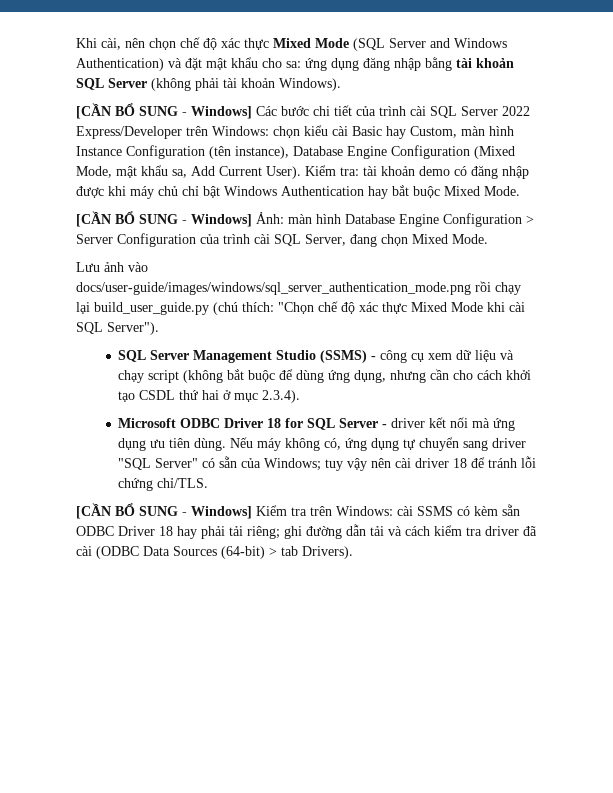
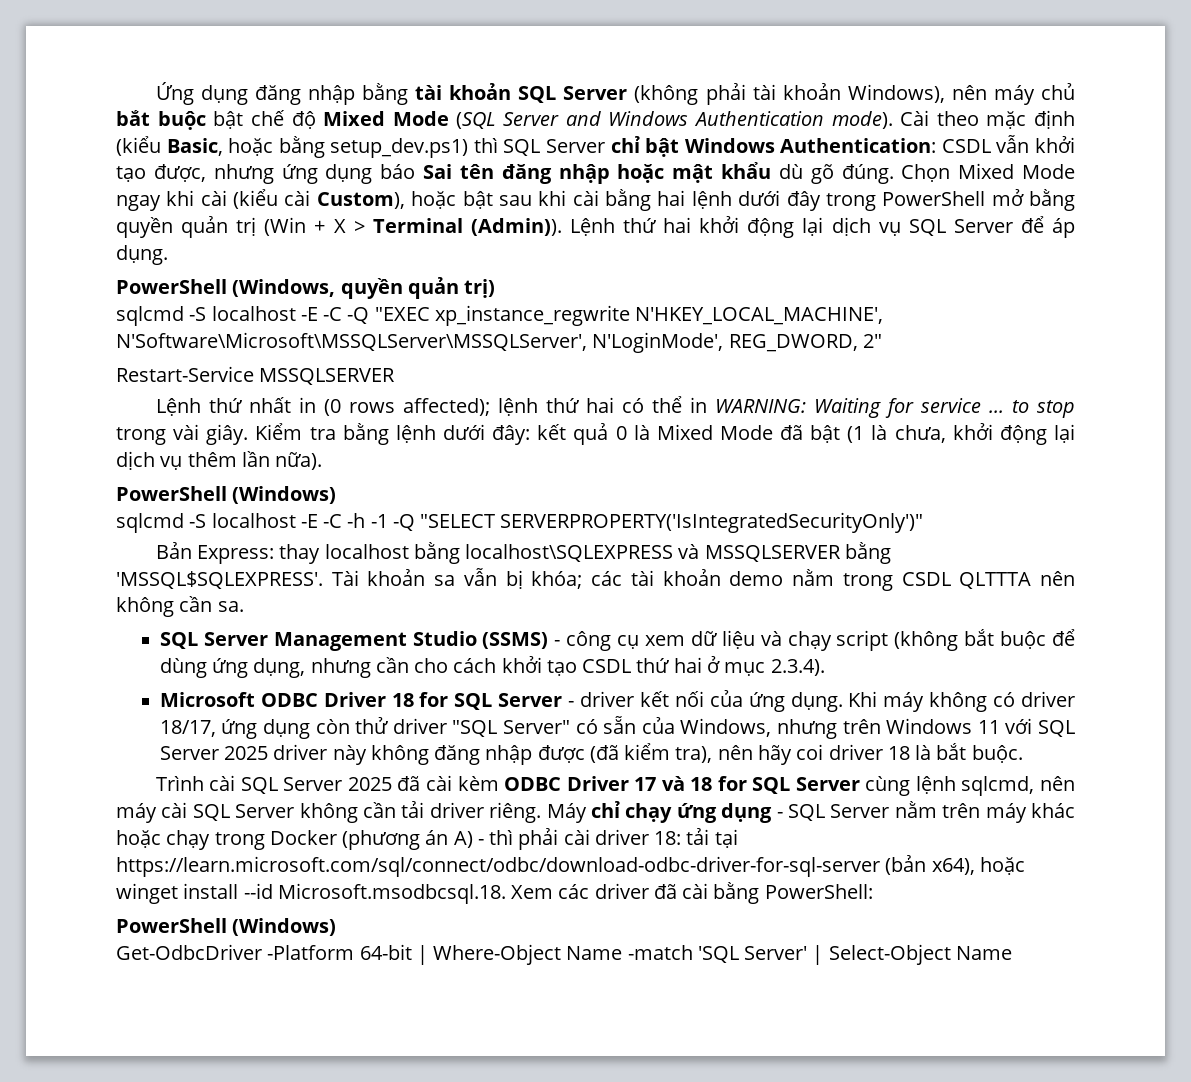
[76,37,507,51] [76,57,327,71] Khi cài, nên chọn chế độ xác thực Mixed Mode (SQL Server and Windows Authentication) và đặt mật khẩu cho sa: ứng -> [155,82,194,105] Ứng
[279,78,341,91] [76,103,530,119] [76,125,514,139] [76,145,515,159] [76,165,529,179] [76,185,520,199] [76,211,534,227] [76,233,488,247] [76,262,148,272] [76,281,521,295] [76,301,525,315] [76,322,159,335] Windows). // [CẦN BỔ SUNG - Windows] Các bước chi tiết của trình cài SQL Server 2022 Express/Developer trên Windows: chọn kiểu cài Basic hay Custom, màn hình Instance Configuration (tên instance), Database Engine Configuration (Mixed Mode, mật khẩu sa, Add Current User). Kiểm tra: tài khoản demo có đăng nhập được khi máy chủ chỉ bật Windows Authentication hay bắt buộc Mixed Mode. // [CẦN BỔ SUNG - Windows] Ảnh: màn hình Database Engine Configuration > Server Configuration của trình cài SQL Server, đang chọn Mixed Mode. // Lưu ảnh vào docs/user-guide/images/windows/sql_server_authentication_mode.png rồi chạy lại build_user_guide.py (chú thích: "Chọn chế độ xác thực Mixed Mode khi cài SQL Server"). -> [847,83,1075,105] [116,110,1075,130] [116,135,1075,158] [116,162,1076,184] [116,189,1075,211] [116,216,1075,238] [116,245,168,265] [116,277,496,299] [116,305,884,326] [116,332,882,353] [116,366,396,385] [155,396,1076,418] [116,423,1076,445] [116,451,323,470] [116,486,337,504] [116,512,924,533] [155,542,891,564] [116,568,1075,591] [116,596,244,617] Windows), nên máy chủ bắt buộc bật chế độ Mixed Mode (SQL Server and Windows Authentication mode). Cài theo mặc định (kiểu Basic, hoặc bằng setup_dev.ps1) thì SQL Server chỉ bật Windows Authentication: CSDL vẫn khởi tạo được, nhưng ứng dụng báo Sai tên đăng nhập hoặc mật khẩu dù gõ đúng. Chọn Mixed Mode ngay khi cài (kiểu cài Custom), hoặc bật sau khi cài bằng hai lệnh dưới đây trong PowerShell mở bằng quyền quản trị (Win + X > Terminal (Admin)). Lệnh thứ hai khởi động lại dịch vụ SQL Server để áp dụng. // PowerShell (Windows, quyền quản trị) // sqlcmd -S localhost -E -C -Q "EXEC xp_instance_regwrite N'HKEY_LOCAL_MACHINE', N'Software\Microsoft\MSSQLServer\MSSQLServer', N'LoginMode', REG_DWORD, 2" // Restart-Service MSSQLSERVER // Lệnh thứ nhất in (0 rows affected); lệnh thứ hai có thể in WARNING: Waiting for service ... to stop trong vài giây. Kiểm tra bằng lệnh dưới đây: kết quả 0 là Mixed Mode đã bật (1 là chưa, khởi động lại dịch vụ thêm lần nữa). // PowerShell (Windows) // sqlcmd -S localhost -E -C -h -1 -Q "SELECT SERVERPROPERTY('IsIntegratedSecurityOnly')" // Bản Express: thay localhost bằng localhost\SQLEXPRESS và MSSQLSERVER bằng 'MSSQL$SQLEXPRESS'. Tài khoản sa vẫn bị khóa; các tài khoản demo nằm trong CSDL QLTTTA nên không cần sa.
[472,418,516,431] [118,437,489,451] mà ứng dụng ưu tiên dùng. Nếu máy không có, ứng dụng tự chuyển sang -> [709,690,1076,712] [159,717,389,739] của ứng dụng. Khi máy không có driver 18/17, ứng dụng còn thử
[264,456,537,471] [118,478,209,491] [76,503,520,519] [76,524,537,539] [76,546,353,559] Windows; tuy vậy nên cài driver 18 để tránh lỗi chứng chỉ/TLS. // [CẦN BỔ SUNG - Windows] Kiểm tra trên Windows: cài SSMS có kèm sẵn ODBC Driver 18 hay phải tải riêng; ghi đường dẫn tải và cách kiểm tra driver đã cài (ODBC Data Sources (64-bit) > tab Drivers). -> [680,718,1076,739] [159,743,1023,765] [155,775,1075,796] [116,801,1075,823] [116,828,738,850] [116,855,1025,877] [116,882,873,904] [116,918,337,936] [116,944,1012,965] Windows, nhưng trên Windows 11 với SQL Server 2025 driver này không đăng nhập được (đã kiểm tra), nên hãy coi driver 18 là bắt buộc. // Trình cài SQL Server 2025 đã cài kèm ODBC Driver 17 và 18 for SQL Server cùng lệnh sqlcmd, nên máy cài SQL Server không cần tải driver riêng. Máy chỉ chạy ứng dụng - SQL Server nằm trên máy khác hoặc chạy trong Docker (phương án A) - thì phải cài driver 18: tải tại https://learn.microsoft.com/sql/connect/odbc/download-odbc-driver-for-sql-server (bản x64), hoặc winget install --id Microsoft.msodbcsql.18. Xem các driver đã cài bằng PowerShell: // PowerShell (Windows) // Get-OdbcDriver -Platform 64-bit | Where-Object Name -match 'SQL Server' | Select-Object Name

